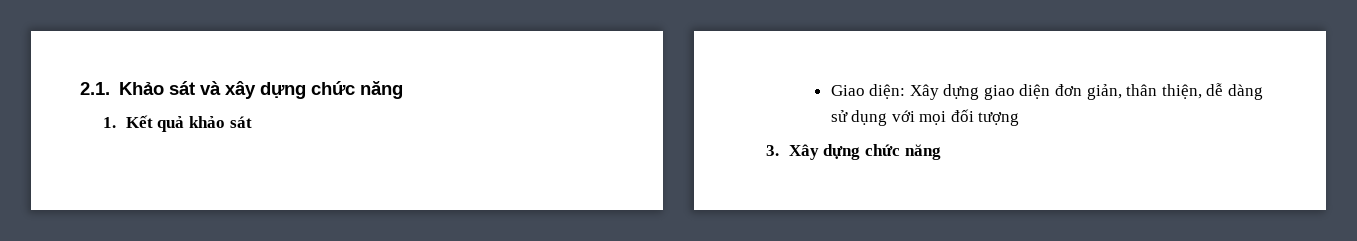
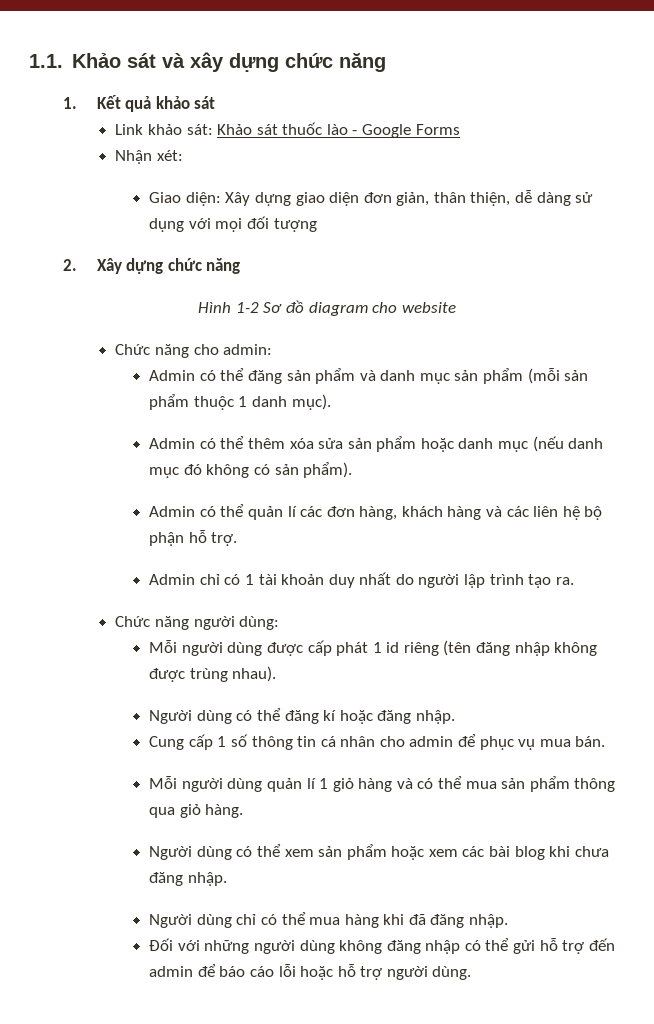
[80,82,110,95] 2.1. -> [29,54,63,68] 1.1.
(252, 122) none -> [115,122,460,138] [115,150,183,164] // Link khảo sát: Khảo sát thuốc lào - Google Forms // Nhận xét:
[765,145,779,156] 3. -> [62,259,77,271] 2.
(941, 152) none -> [198,300,456,316] [115,344,273,358] [149,368,589,384] [149,394,331,410] [149,436,604,452] [149,462,353,478] [149,504,603,520] [149,530,238,546] [149,572,574,588] [115,616,280,630] [149,640,598,656] [149,666,277,682] [149,708,455,724] [149,734,606,750] [149,776,616,792] [149,804,244,818] [149,844,609,860] [149,872,227,886] [149,912,509,928] [149,938,615,954] [149,964,472,980] // Hình 1-2 Sơ đồ diagram cho website // Chức năng cho admin: // Admin có thể đăng sản phẩm và danh mục sản phẩm (mỗi sản phẩm thuộc 1 danh mục). // Admin có thể thêm xóa sửa sản phẩm hoặc danh mục (nếu danh mục đó không có sản phẩm). // Admin có thể quản lí các đơn hàng, khách hàng và các liên hệ bộ phận hỗ trợ. // Admin chỉ có 1 tài khoản duy nhất do người lập trình tạo ra. // Chức năng người dùng: // Mỗi người dùng được cấp phát 1 id riêng (tên đăng nhập không được trùng nhau). // Người dùng có thể đăng kí hoặc đăng nhập. // Cung cấp 1 số thông tin cá nhân cho admin để phục vụ mua bán. // Mỗi người dùng quản lí 1 giỏ hàng và có thể mua sản phẩm thông qua giỏ hàng. // Người dùng có thể xem sản phẩm hoặc xem các bài blog khi chưa đăng nhập. // Người dùng chỉ có thể mua hàng khi đã đăng nhập. // Đối với những người dùng không đăng nhập có thể gửi hỗ trợ đến admin để báo cáo lỗi hoặc hỗ trợ người dùng.

